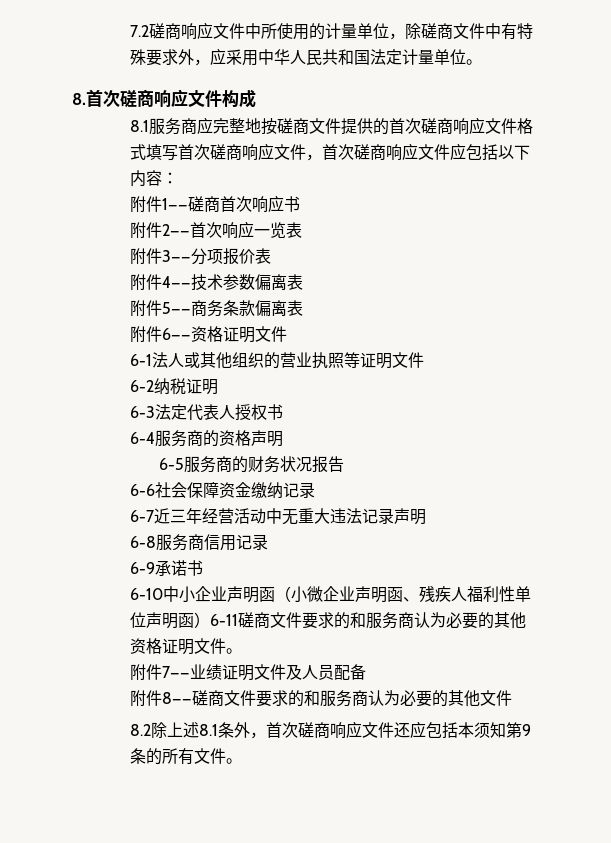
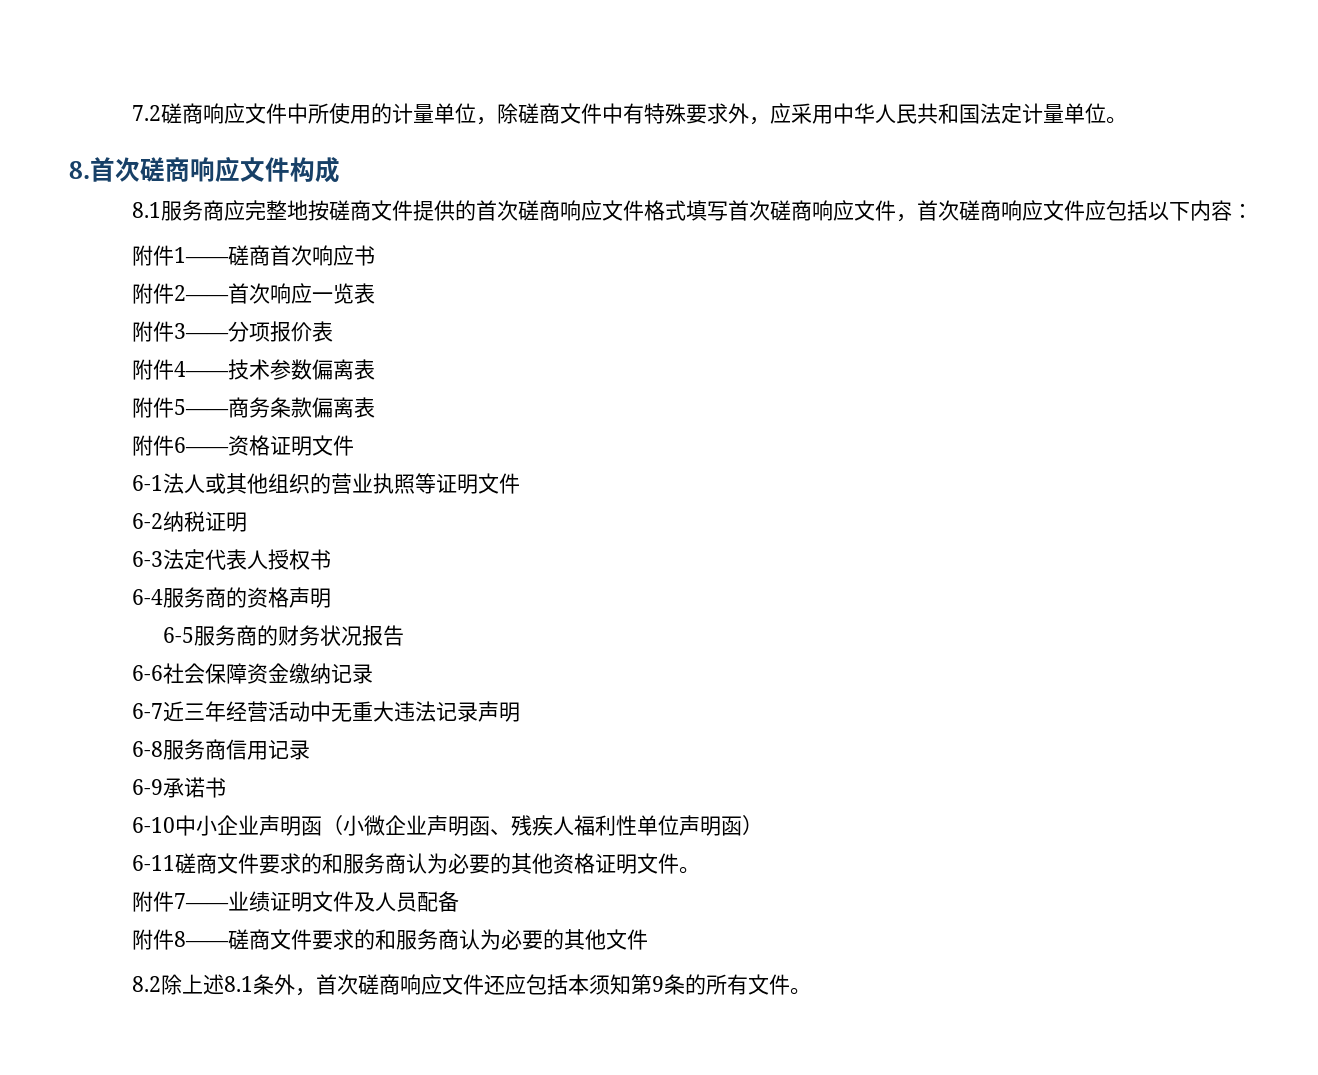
(211, 620) none -> (763, 825) //

